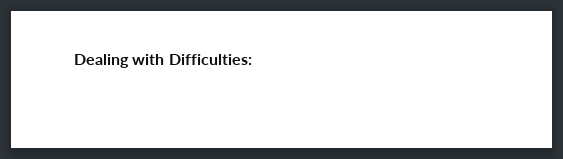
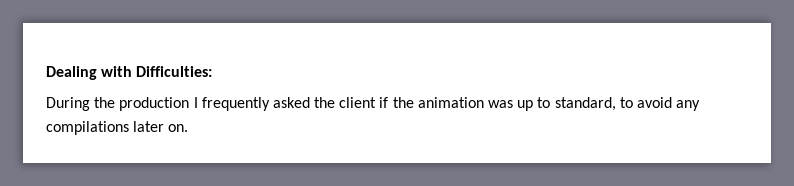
(252, 59) none -> [46,97,701,111] [46,121,189,135] // During the production I frequently asked the client if the animation was up to standard, to avoid any compilations later on.

